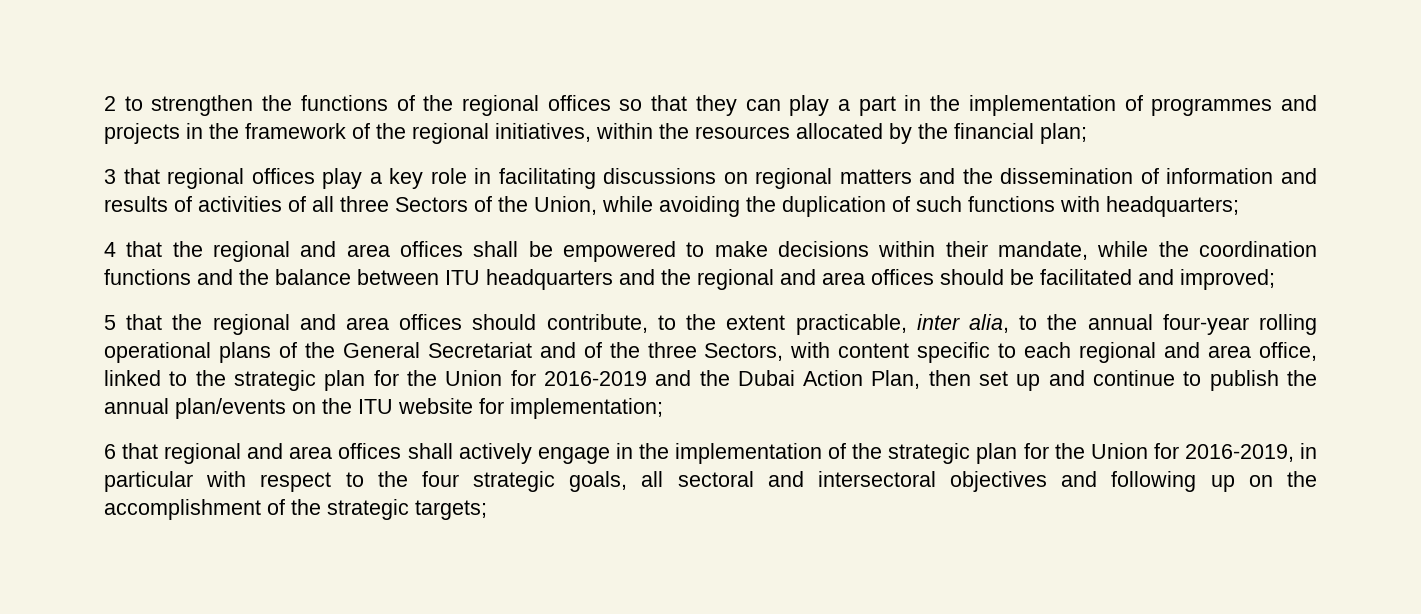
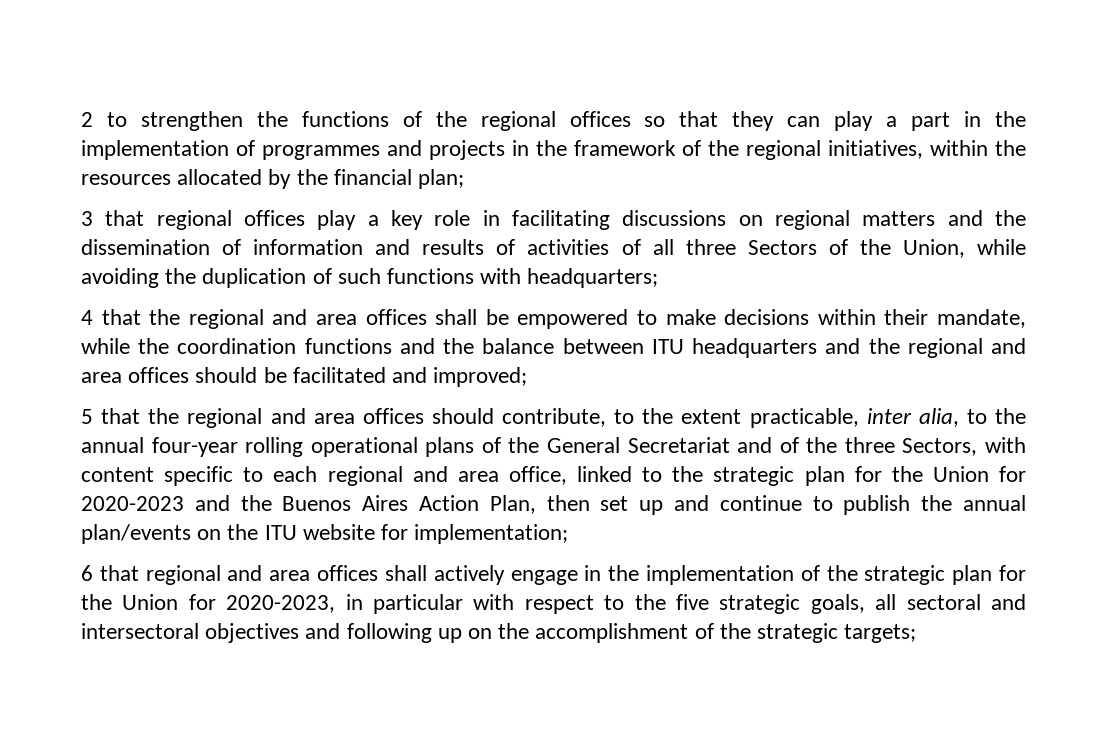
[543,370,795,386] 2016-2019 and the Dubai -> [81,495,409,511] 2020-2023 and the Buenos Aires
[1184,444,1294,462] 2016-2019, -> [226,595,336,613] 2020-2023,
[421,471,459,487] four -> [675,594,709,610] five

